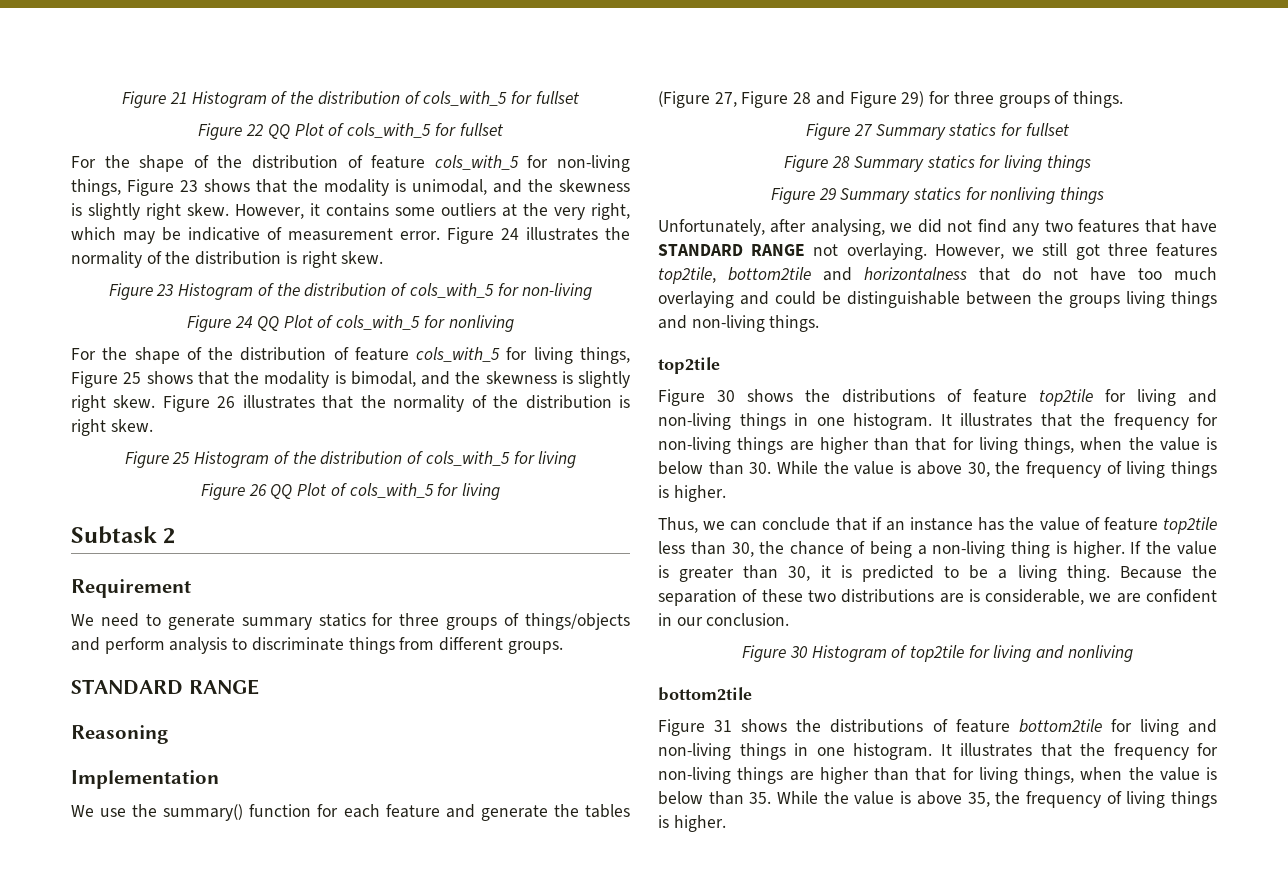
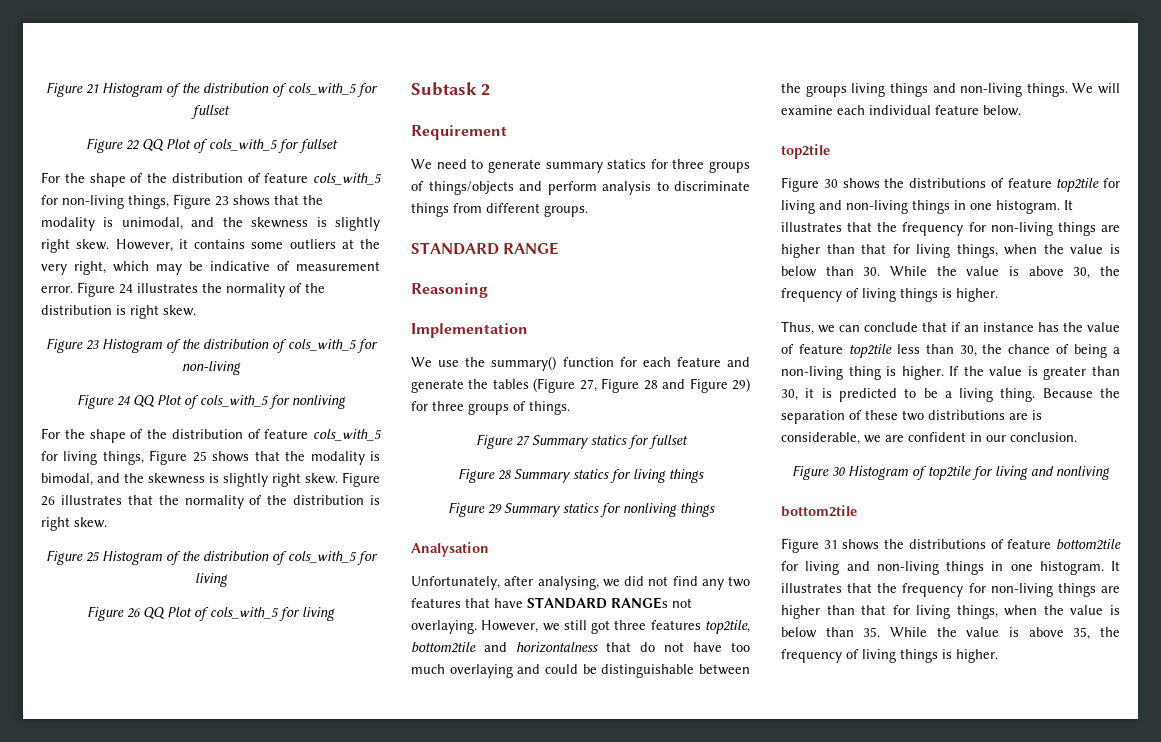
(1105, 195) none -> [411,542,489,557] // Analysation
[751,244,806,256] RANGE -> [611,597,668,609] RANGEs
(820, 323) none -> [1072,83,1120,94] [781,105,1021,116] We will examine each individual feature below.

